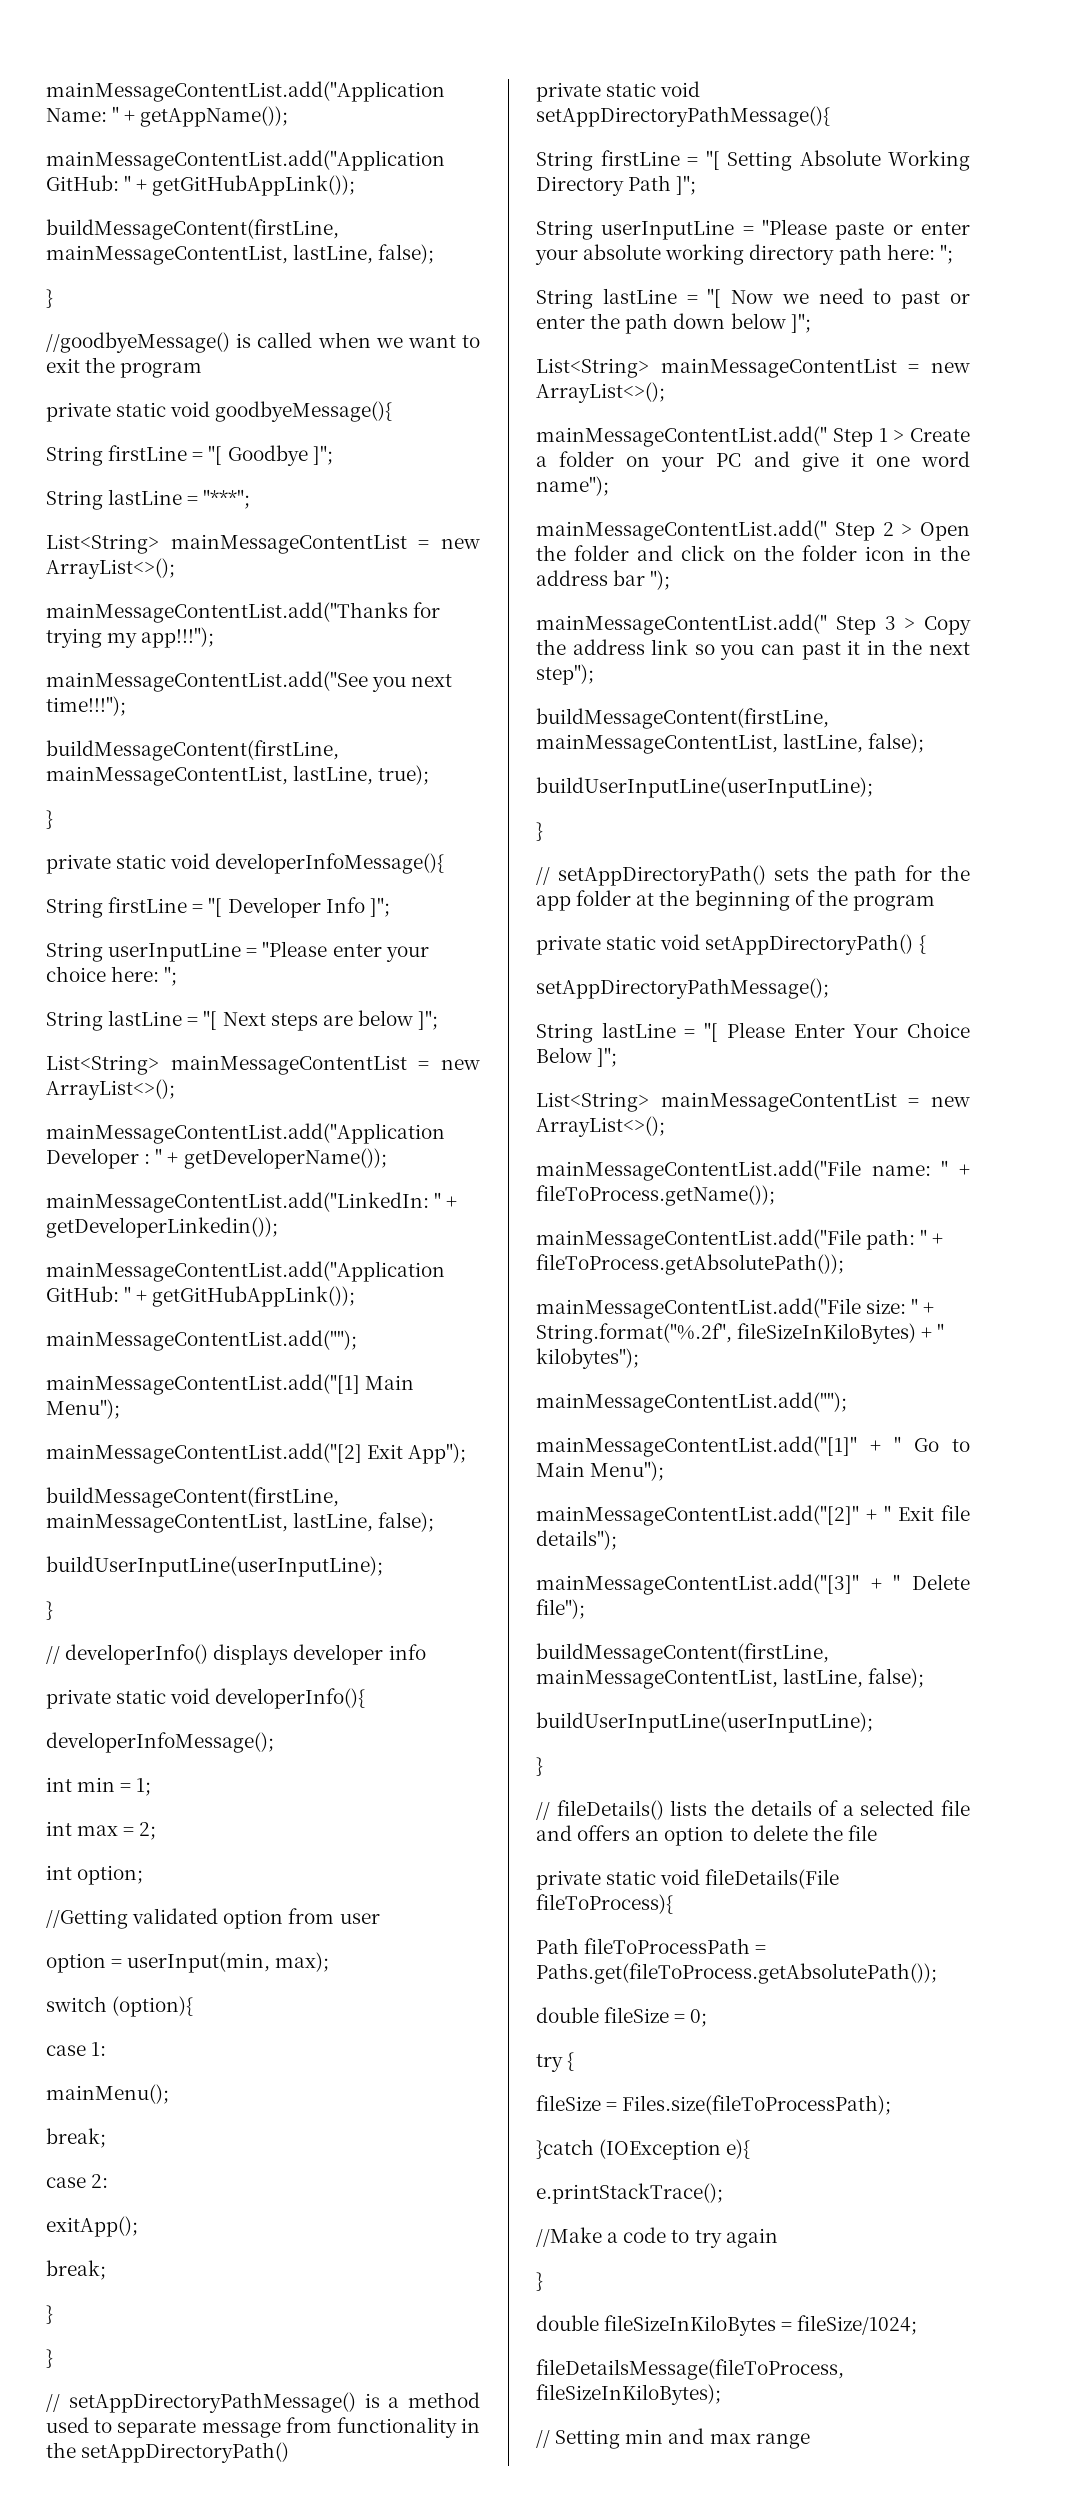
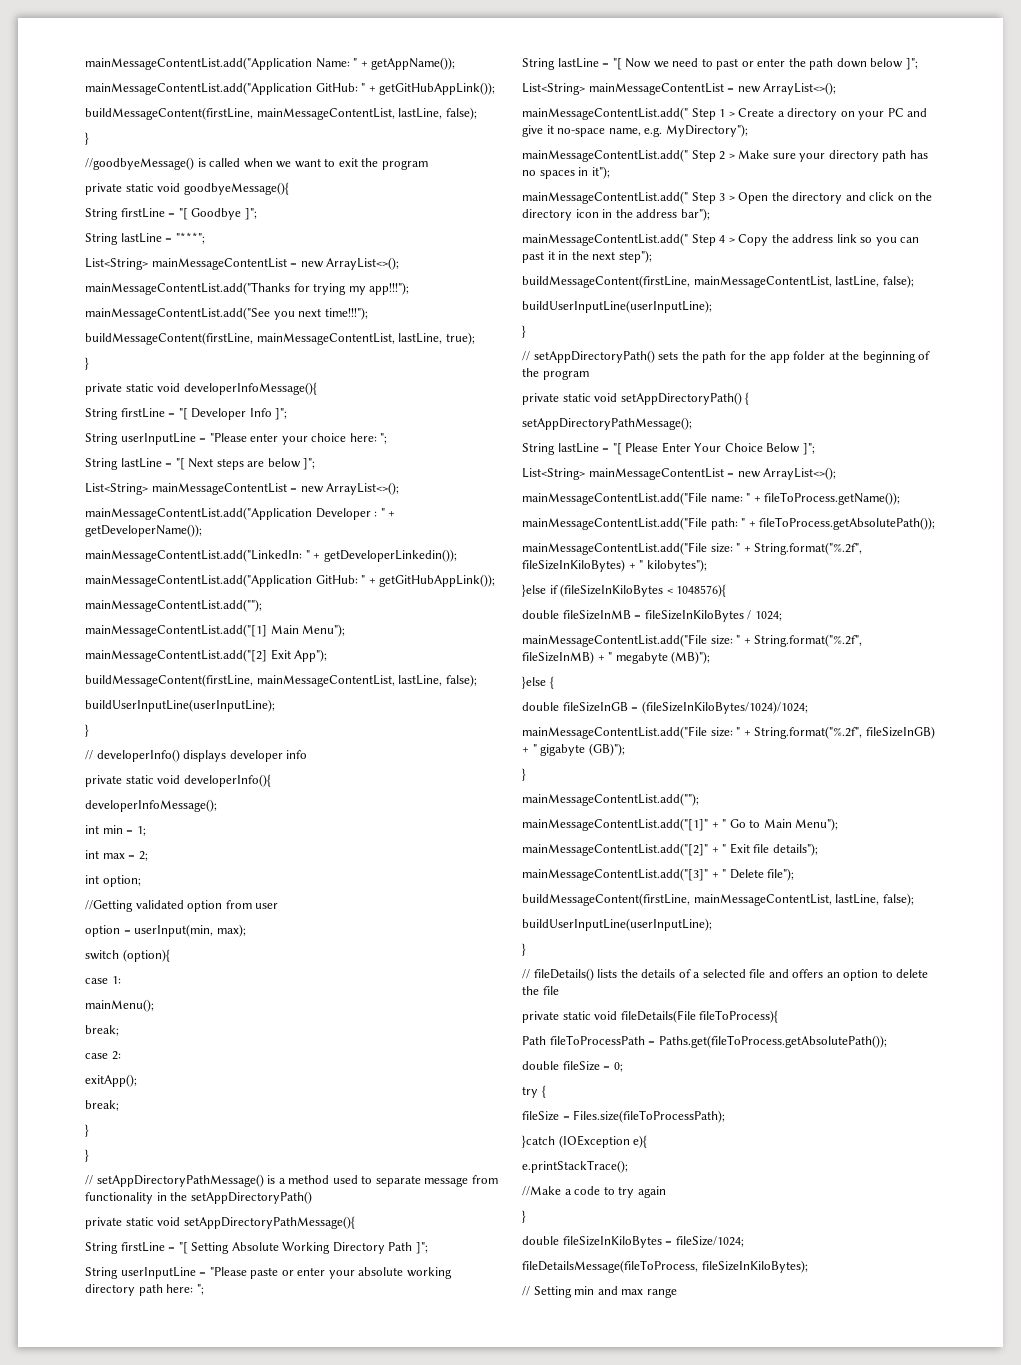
[559,451,615,467] folder -> [787,108,838,120] directory
[875,451,970,467] [536,476,609,496] one word name"); -> [557,124,748,137] no-space name, e.g. MyDirectory");
(913, 530) none -> [738,150,928,162] [522,166,610,179] [522,191,735,204] Make sure your directory path has no spaces in it"); // mainMessageContentList.add(" Step 3 >
[573,545,629,561] folder -> [792,192,843,204] directory
[802,545,858,561] folder -> [522,209,572,221] directory
[613,570,671,590] [536,614,896,635] bar "); // mainMessageContentList.add(" Step 3 -> [680,208,710,221] [522,233,726,246] bar"); // mainMessageContentList.add(" Step 4
(639, 1358) none -> [522,584,727,597] [522,610,782,622] [522,634,863,647] [522,651,711,664] [522,676,554,689] [522,701,808,714] [522,726,935,739] [522,743,625,756] [522,768,526,781] // }else if (fileSizeInKiloBytes < 1048576){ // double fileSizeInMB = fileSizeInKiloBytes / 1024; // mainMessageContentList.add("File size: " + String.format("%.2f", fileSizeInMB) + " megabyte (MB)"); // }else { // double fileSizeInGB = (fileSizeInKiloBytes/1024)/1024; // mainMessageContentList.add("File size: " + String.format("%.2f", fileSizeInGB) + " gigabyte (GB)"); // }

